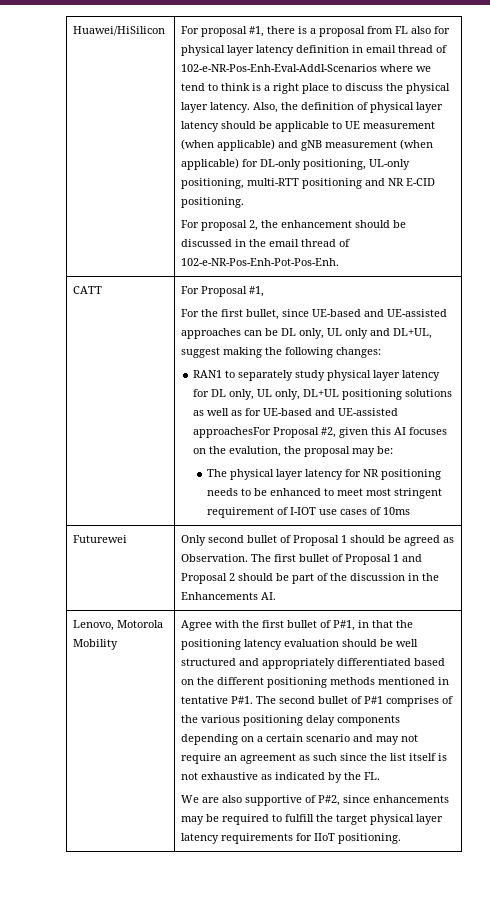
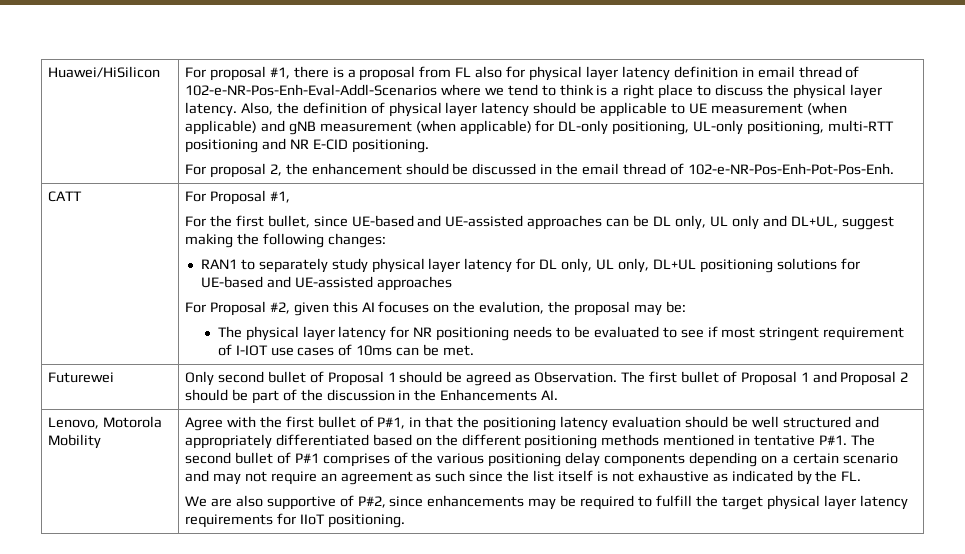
[193,408,243,416] as well as -> (837, 264) none
[193,427,272,438] approachesFor -> [376,276,452,291] [184,302,206,313] approaches // For
[269,488,363,496] enhanced to meet -> [593,326,718,338] evaluated to see if
(410, 511) none -> [396,344,474,356] can be met.

